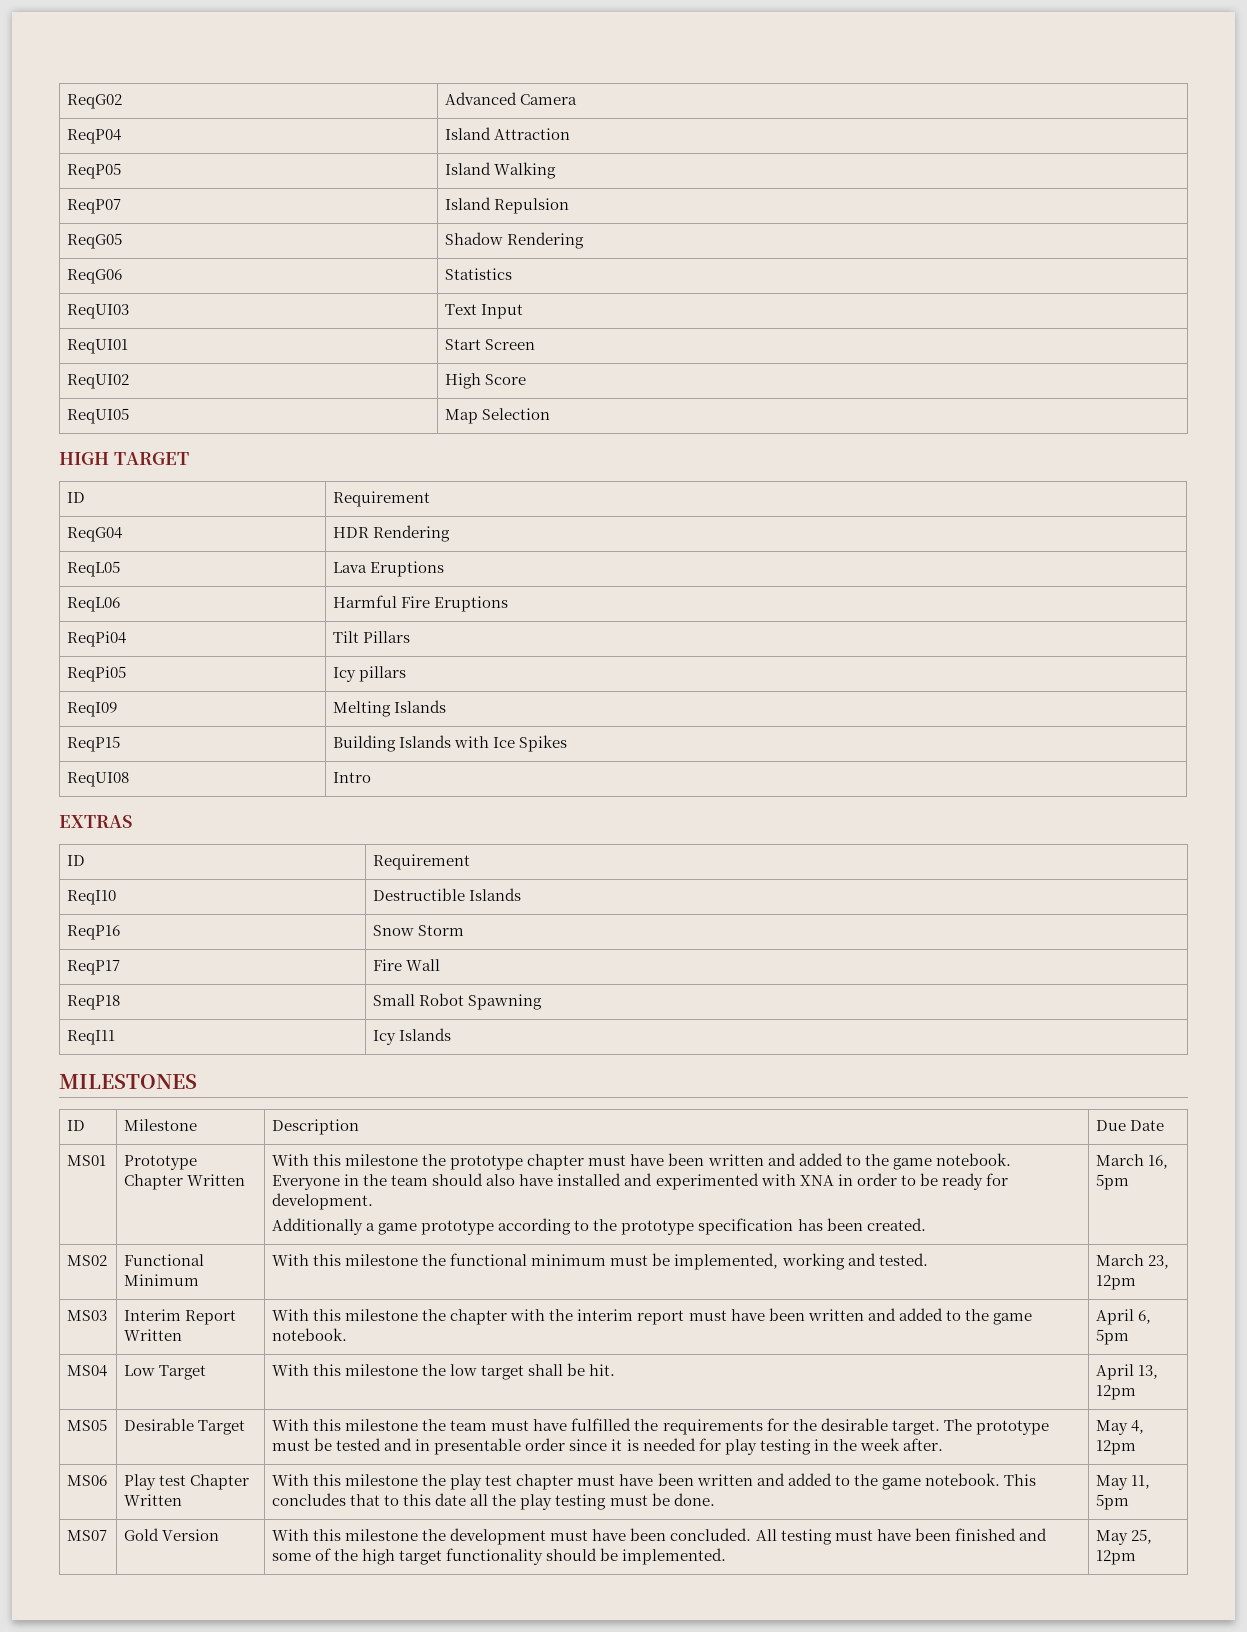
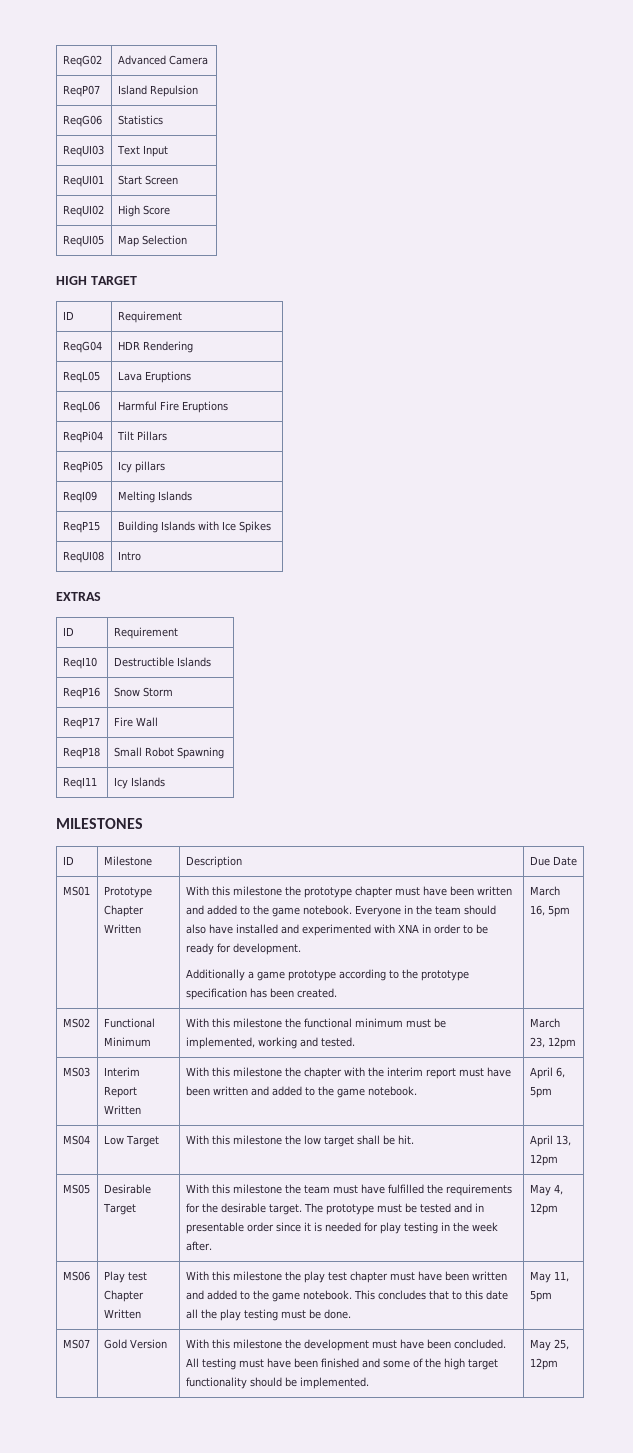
[67,129,122,144] [445,127,571,140] [67,163,122,179] [445,162,557,179] // ReqP04 | Island Attraction // ReqP05 | Island Walking -> (208, 60) none
[67,233,123,249] [445,232,585,249] // ReqG05 | Shadow Rendering -> (198, 91) none

